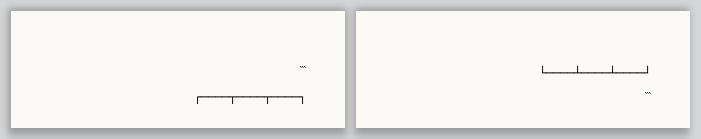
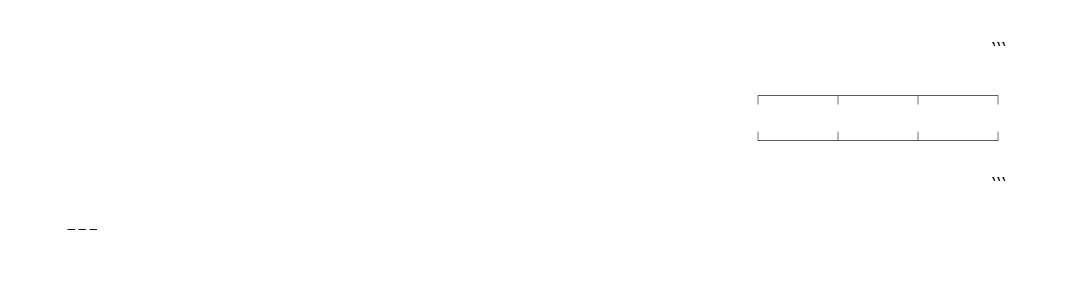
(651, 96) none -> [66,229,99,236] // ---

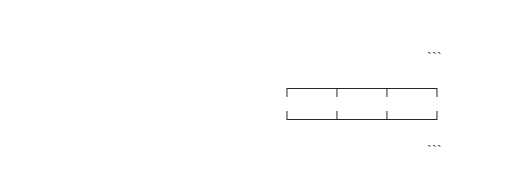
[66,229,99,236] // --- -> (442, 150) none

